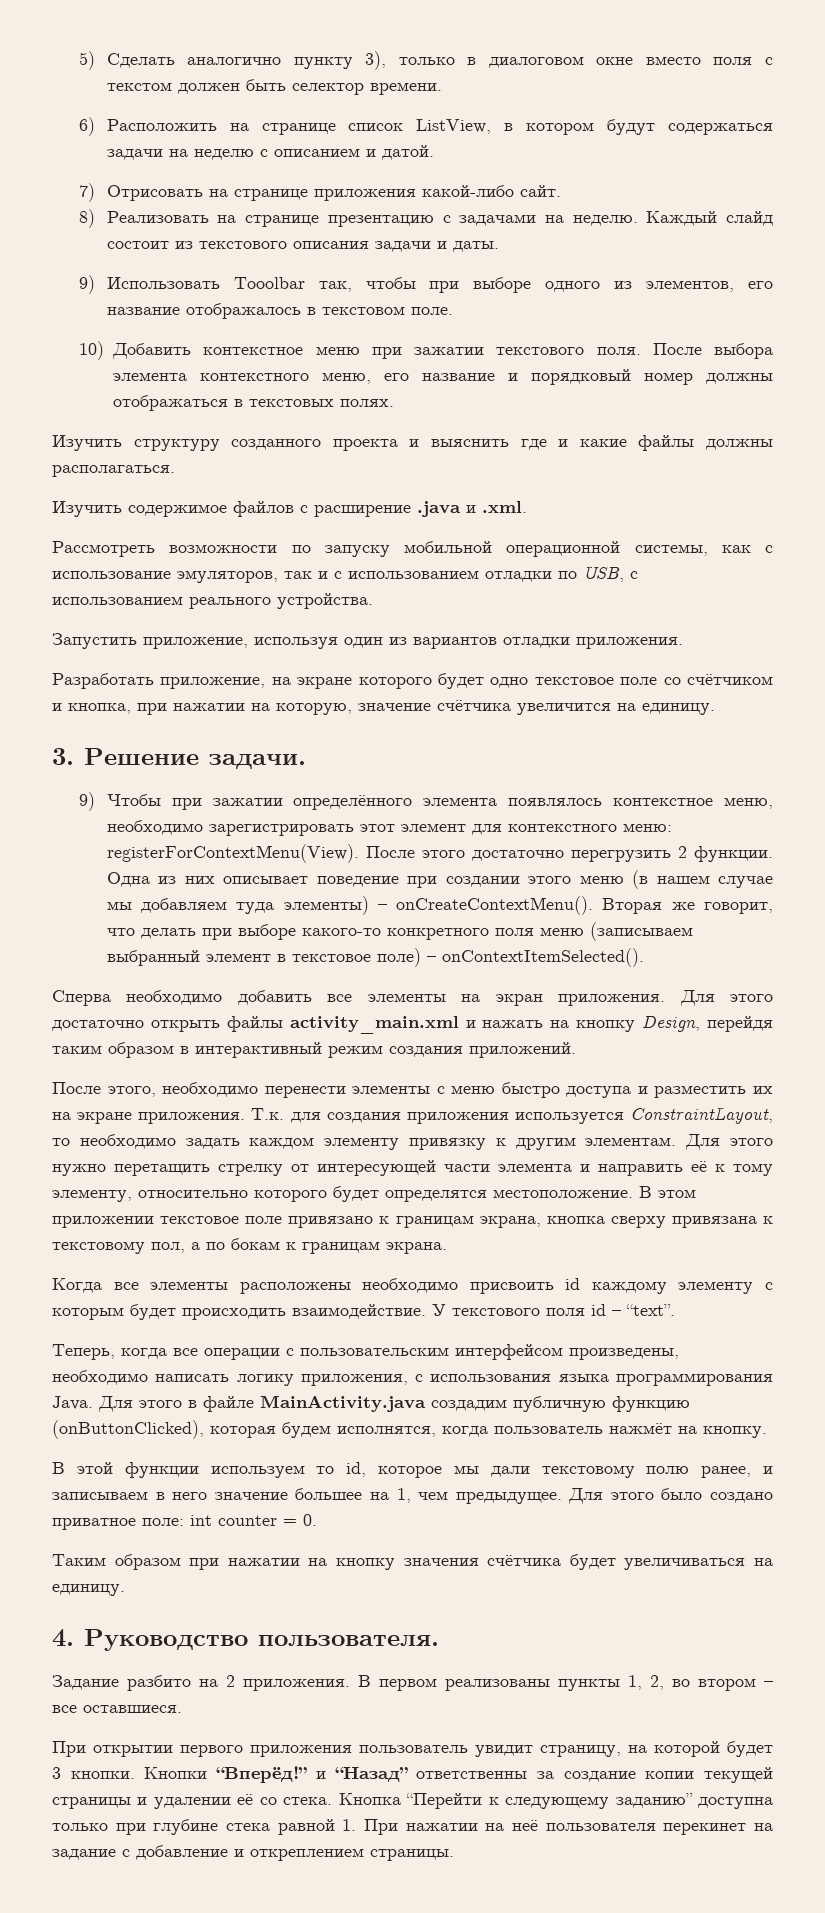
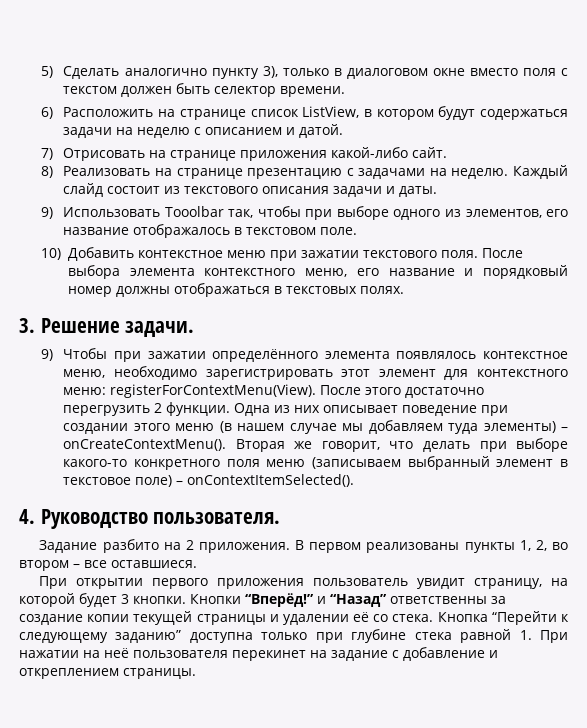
[52,435,774,451] [52,465,175,477] [52,501,527,517] [52,541,773,557] [52,566,638,583] [52,593,373,609] [52,633,683,649] [52,673,773,689] [52,700,715,715] // Изучить структуру созданного проекта и выяснить где и какие файлы должны располагаться. // Изучить содержимое файлов с расширение .java и .xml. // Рассмотреть возможности по запуску мобильной операционной системы, как с использование эмуляторов, так и с использованием отладки по USB, с использованием реального устройства. // Запустить приложение, используя один из вариантов отладки приложения. // Разработать приложение, на экране которого будет одно текстовое поле со счётчиком и кнопка, при нажатии на которую, значение счётчика увеличится на единицу. -> (404, 290) none
[52,990,774,1006] [52,1016,774,1034] [52,1042,576,1058] [52,1082,773,1098] [52,1107,773,1124] [52,1134,773,1150] [52,1160,773,1176] [52,1186,696,1202] [52,1215,774,1228] [52,1238,447,1254] [52,1278,773,1294] [52,1304,675,1320] [52,1344,679,1360] [52,1370,773,1386] [52,1395,690,1412] [52,1420,767,1439] [52,1462,773,1478] [52,1488,774,1504] [52,1514,317,1530] [52,1554,774,1570] [52,1584,125,1596] // Сперва необходимо добавить все элементы на экран приложения. Для этого достаточно открыть файлы activity_main.xml и нажать на кнопку Design, перейдя таким образом в интерактивный режим создания приложений. // После этого, необходимо перенести элементы с меню быстро доступа и разместить их на экране приложения. Т.к. для создания приложения используется ConstraintLayout, то необходимо задать каждом элементу привязку к другим элементам. Для этого нужно перетащить стрелку от интересующей части элемента и направить её к тому элементу, относительно которого будет определятся местоположение. В этом приложении текстовое поле привязано к границам экрана, кнопка сверху привязана к текстовому пол, а по бокам к границам экрана. // Когда все элементы расположены необходимо присвоить id каждому элементу с которым будет происходить взаимодействие. У текстового поля id – “text”. // Теперь, когда все операции с пользовательским интерфейсом произведены, необходимо написать логику приложения, с использования языка программирования Java. Для этого в файле MainActivity.java создадим публичную функцию (onButtonClicked), которая будем исполнятся, когда пользователь нажмёт на кнопку. // В этой функции используем то id, которое мы дали текстовому полю ранее, и записываем в него значение большее на 1, чем предыдущее. Для этого было создано приватное поле: int counter = 0. // Таким образом при нажатии на кнопку значения счётчика будет увеличиваться на единицу. -> (355, 480) none

